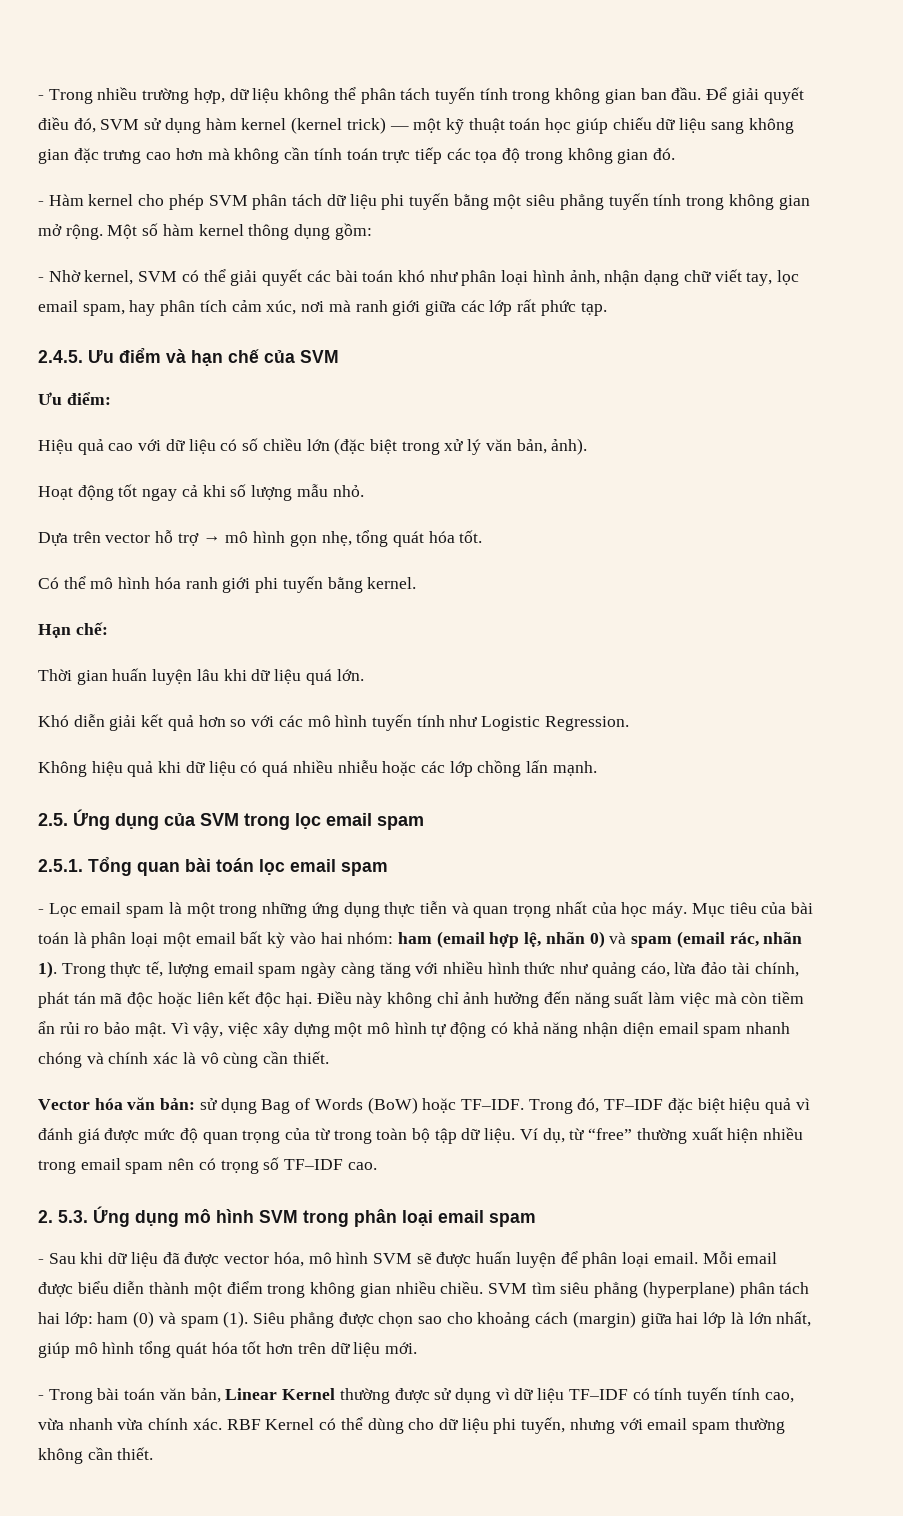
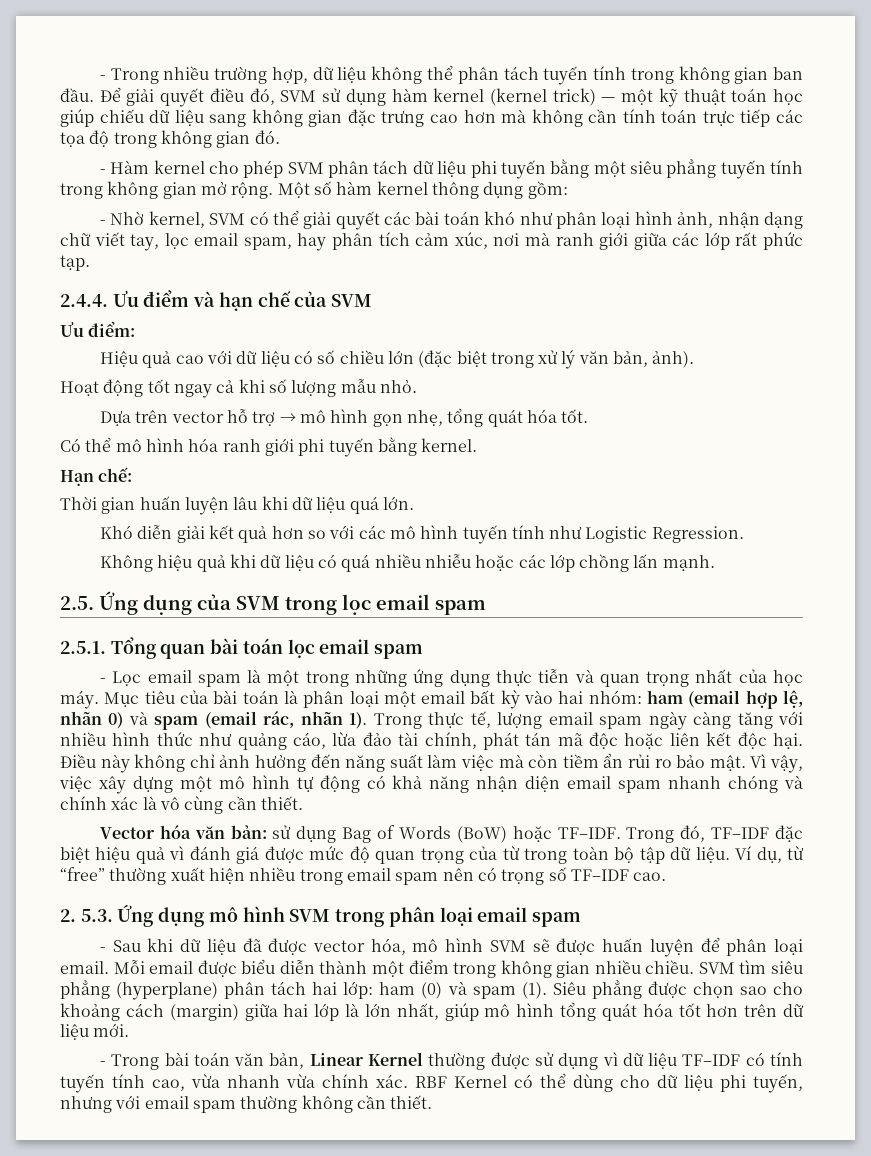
[38,350,83,363] 2.4.5. -> [60,294,108,307] 2.4.4.

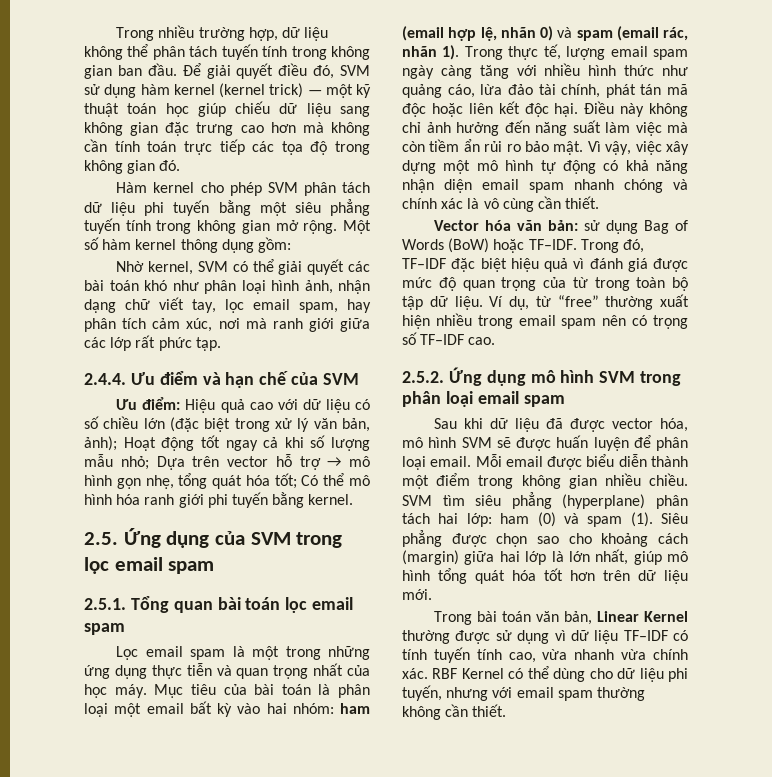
[99,75,106,80] - -> (116, 34) none
[99,169,106,174] - -> (181, 165) none
[99,220,106,225] - -> (291, 245) none
(136, 329) // -> (181, 403) none
[652,351,695,368] ảnh). // -> [84,436,117,451] ảnh);
[379,380,417,393] nhỏ. // -> [120,456,149,470] nhỏ;
[561,409,589,423] tốt. // -> [274,473,297,489] tốt;
[60,467,133,486] [60,496,414,515] [99,525,744,544] [99,554,715,572] // Hạn chế: // Thời gian huấn luyện lâu khi dữ liệu quá lớn. // Khó diễn giải kết quả hơn so với các mô hình tuyến tính như Logistic Regression. // Không hiệu quả khi dữ liệu có quá nhiều nhiễu hoặc các lớp chồng lấn mạnh. -> (354, 499) none
[99,678,106,683] - -> (125, 629) none
[60,909,113,922] 2. 5.3. -> [402,371,444,383] 2.5.2.
[99,947,106,952] - -> (565, 401) none
[99,1061,106,1066] - -> (432, 594) none

